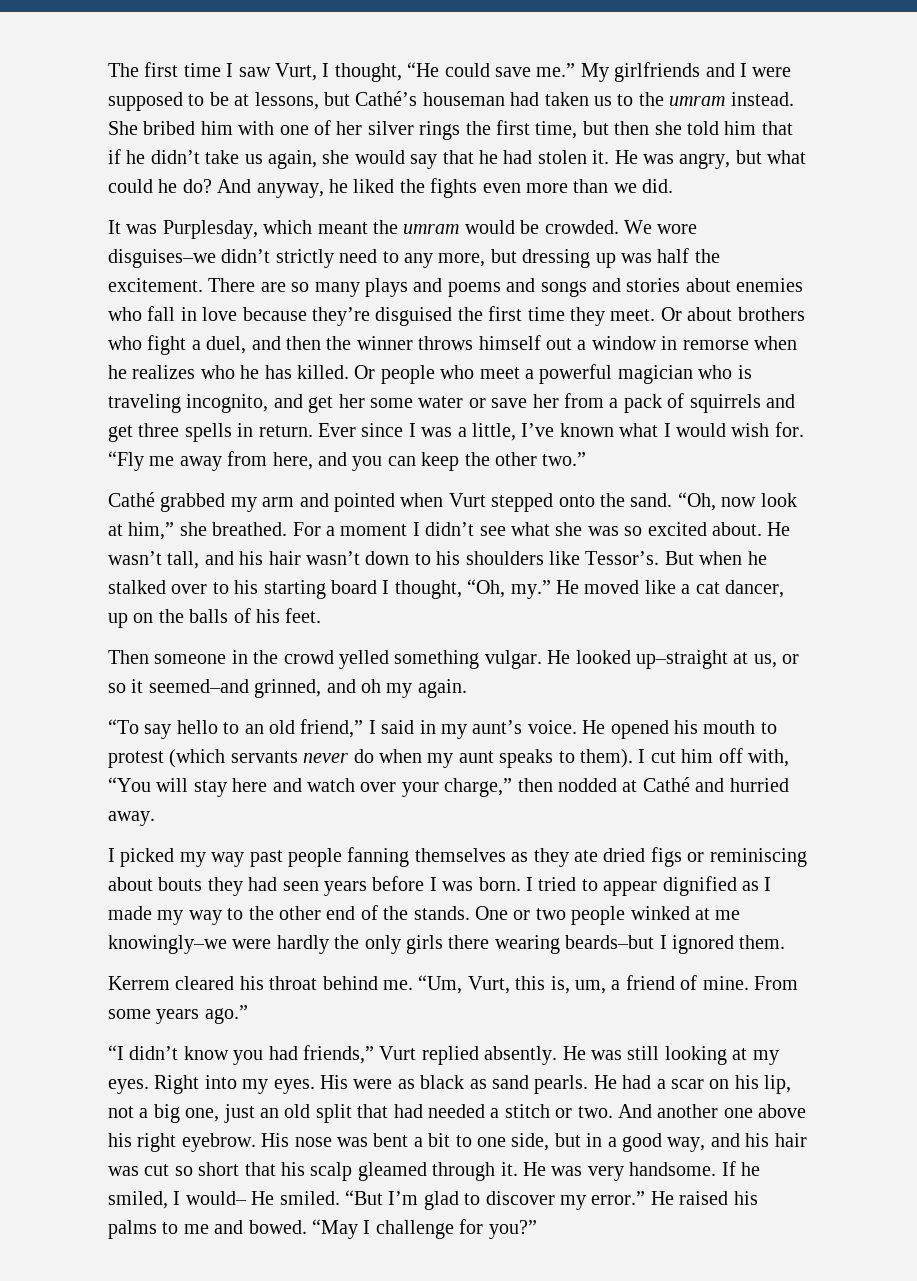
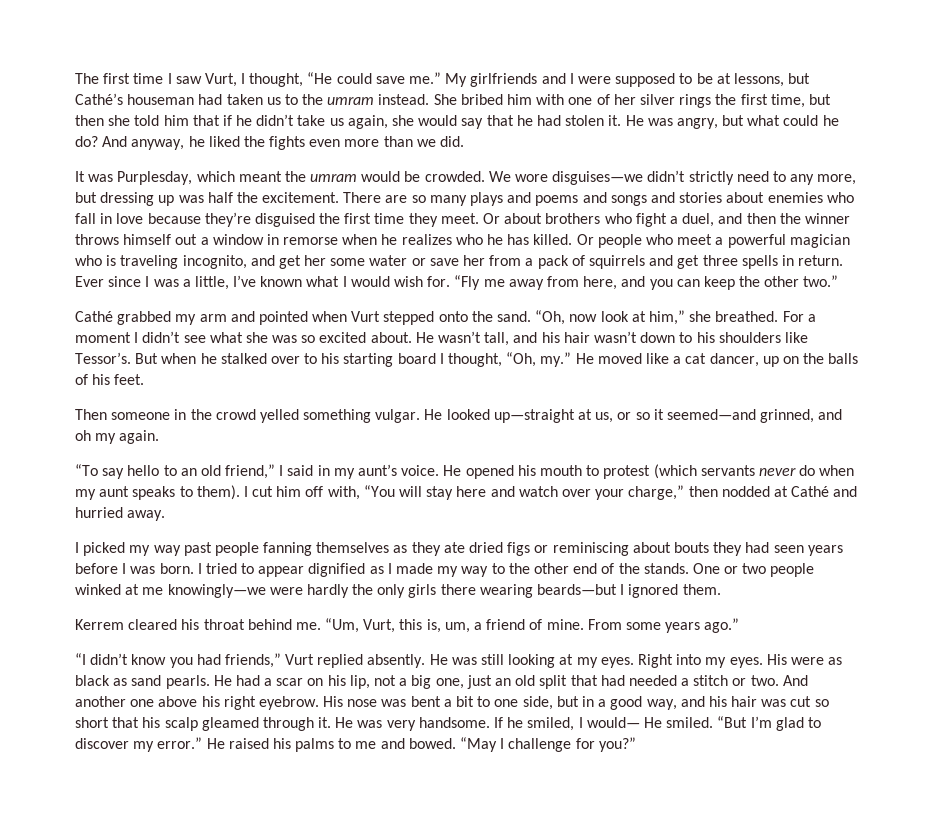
[108,249,216,268] disguises–we -> [552,171,644,185] disguises—we
[635,650,728,669] up–straight -> [493,409,575,423] up—straight
[148,679,249,693] seemed–and -> [666,409,756,420] seemed—and
[108,935,227,954] knowingly–we -> [167,584,266,598] knowingly—we
[565,935,655,949] beards–but -> [537,584,618,595] beards—but
[185,1191,247,1205] would– -> [586,717,640,728] would—

